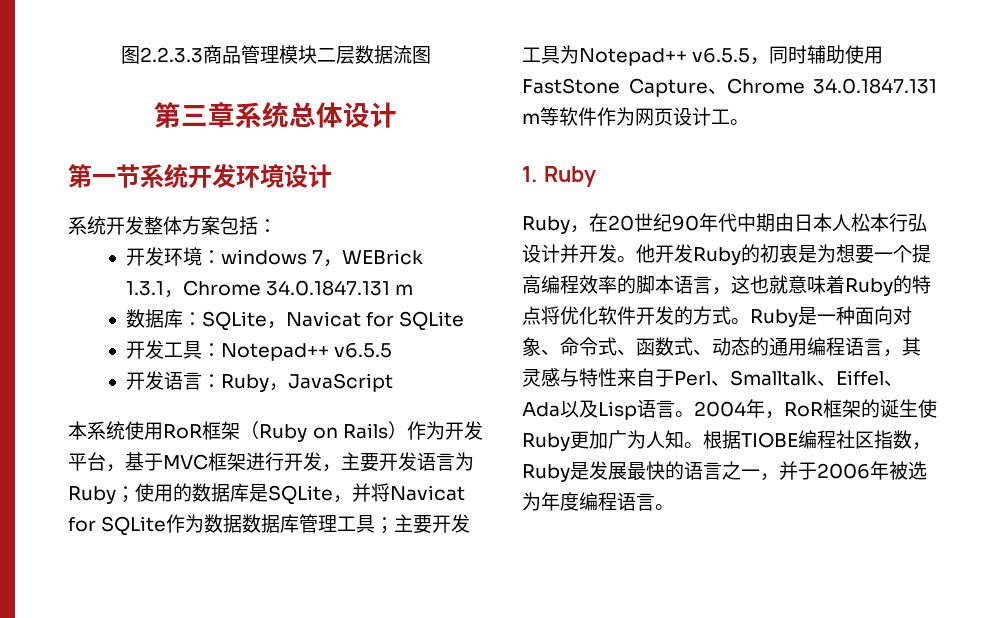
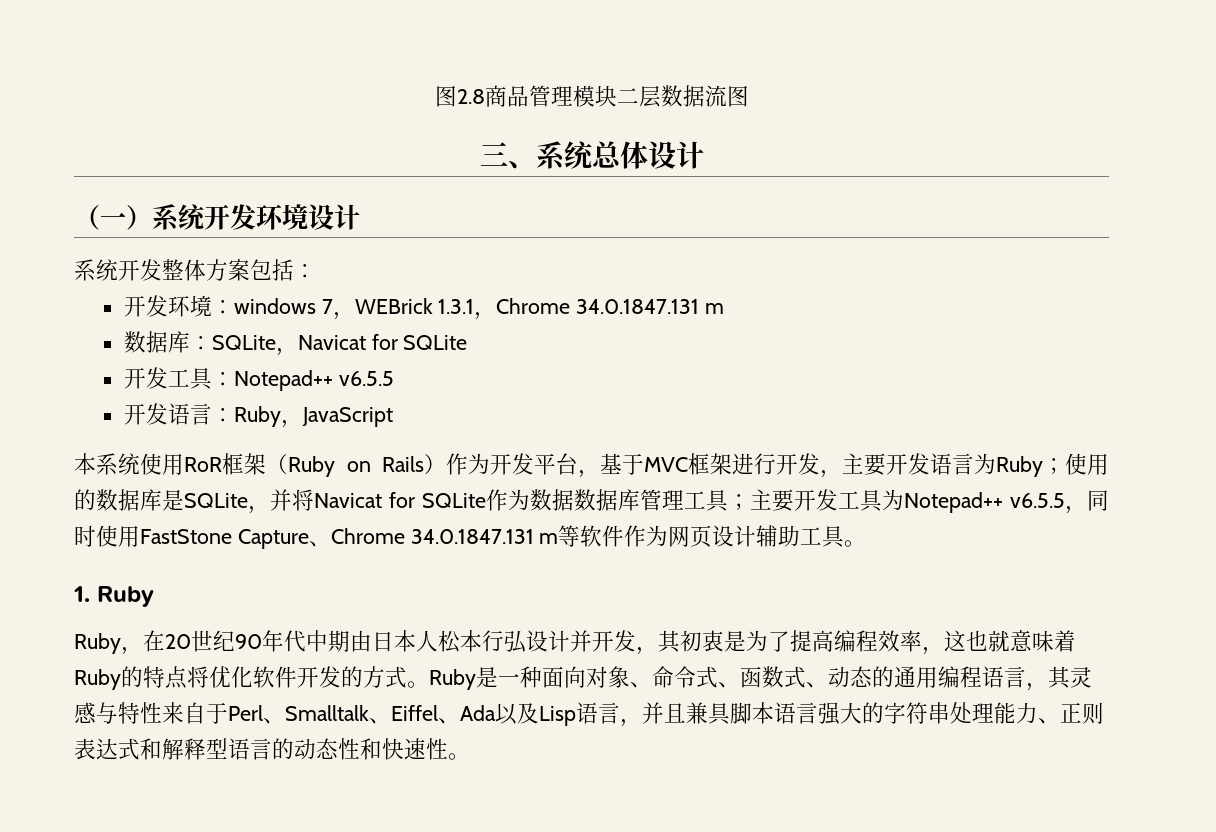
[120,46,203,64] 图2.2.3.3 -> [434,85,485,107] 图2.8
[154,102,235,128] 第三章 -> [479,142,536,169] 三、
[68,164,140,188] 第一节 -> [74,205,152,230] （一）
[807,45,846,64] 辅助 -> (96, 536) none
[711,109,730,124] 工 -> [756,525,846,548] 辅助工具
[617,244,912,265] 。他开发Ruby的初衷是为想要一个 -> [636,630,790,655] ，其初衷是为了
[617,275,712,294] 的脚本语言 -> (922, 641) none
[675,399,937,419] [522,430,931,451] [522,461,927,482] [522,492,655,511] 。2004年，RoR框架的诞生使Ruby更加广为人知。根据TIOBE编程社区指数，Ruby是发展最快的语言之一，并于2006年被选为年度编程语言 -> [620,702,1104,727] [74,738,448,760] ，并且兼具脚本语言强大的字符串处理能力、正则表达式和解释型语言的动态性和快速性

